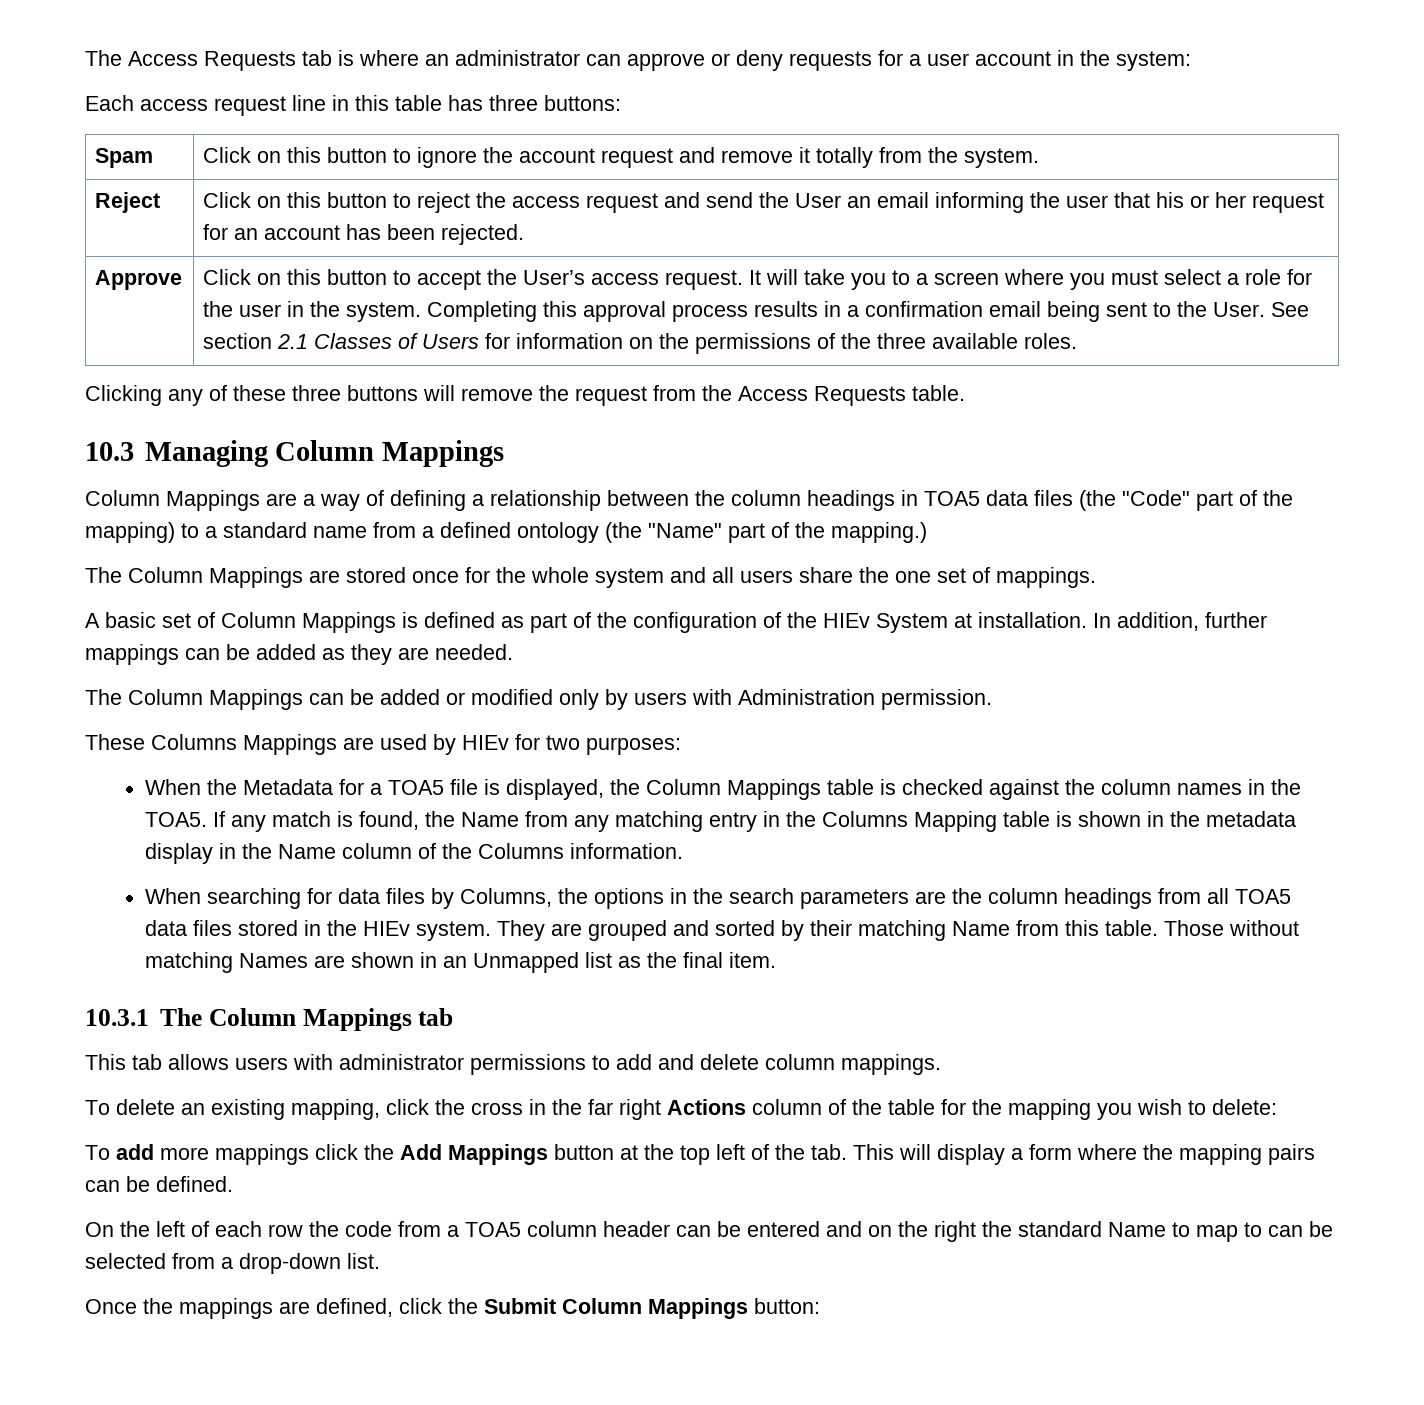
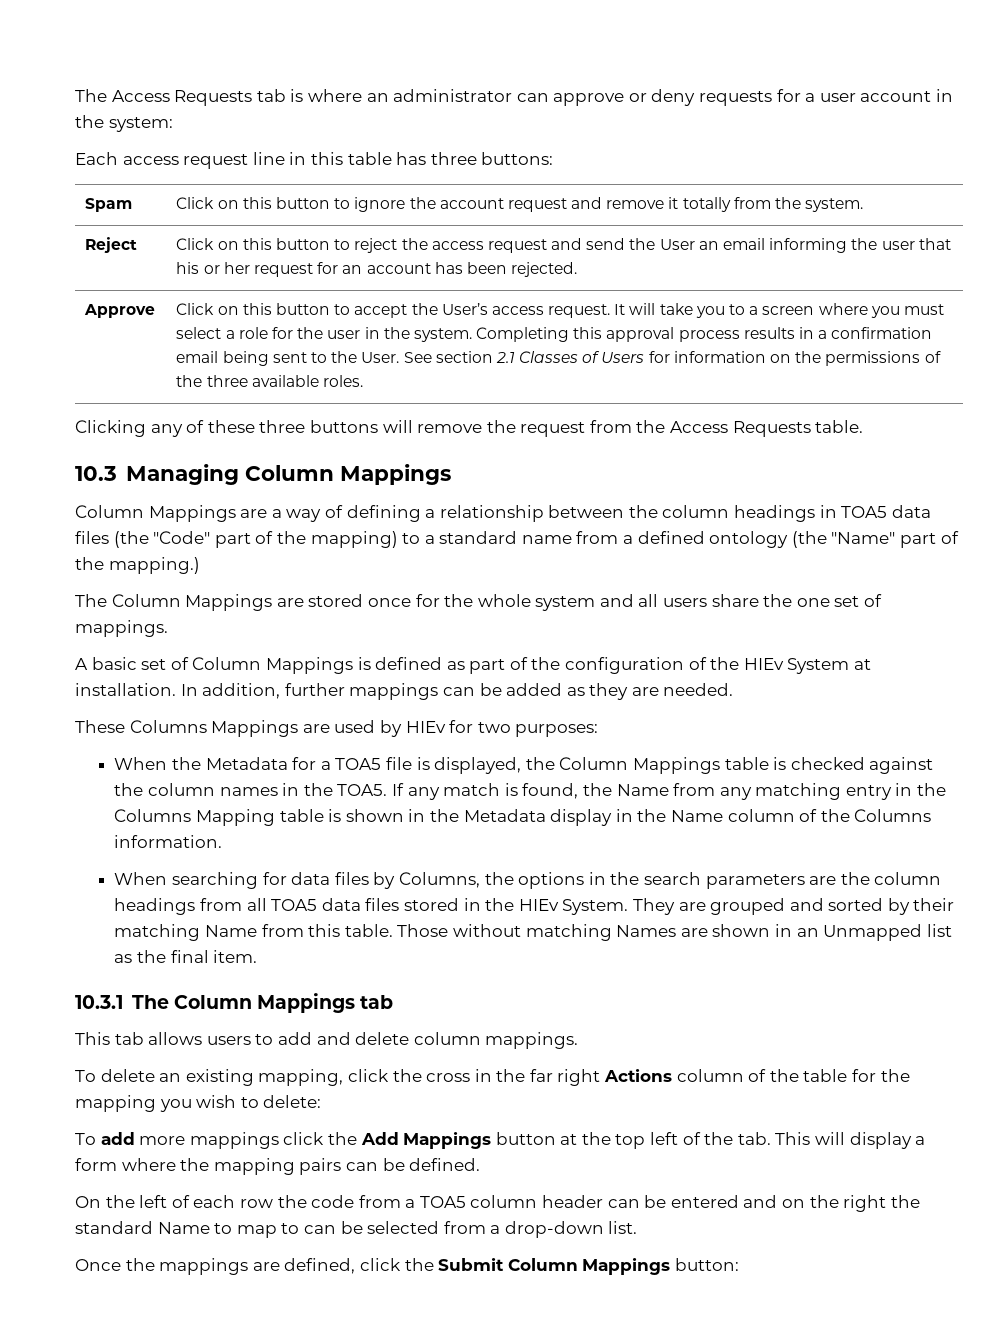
[85,689,992,710] // The Column Mappings can be added or modified only by users with Administration permission. -> (734, 689) none
[1206,811,1297,827] metadata -> [463,809,546,822] Metadata
[416,921,492,941] system. -> [562,899,629,915] System.
[293,1054,586,1075] with administrator permissions -> (251, 1040) none

